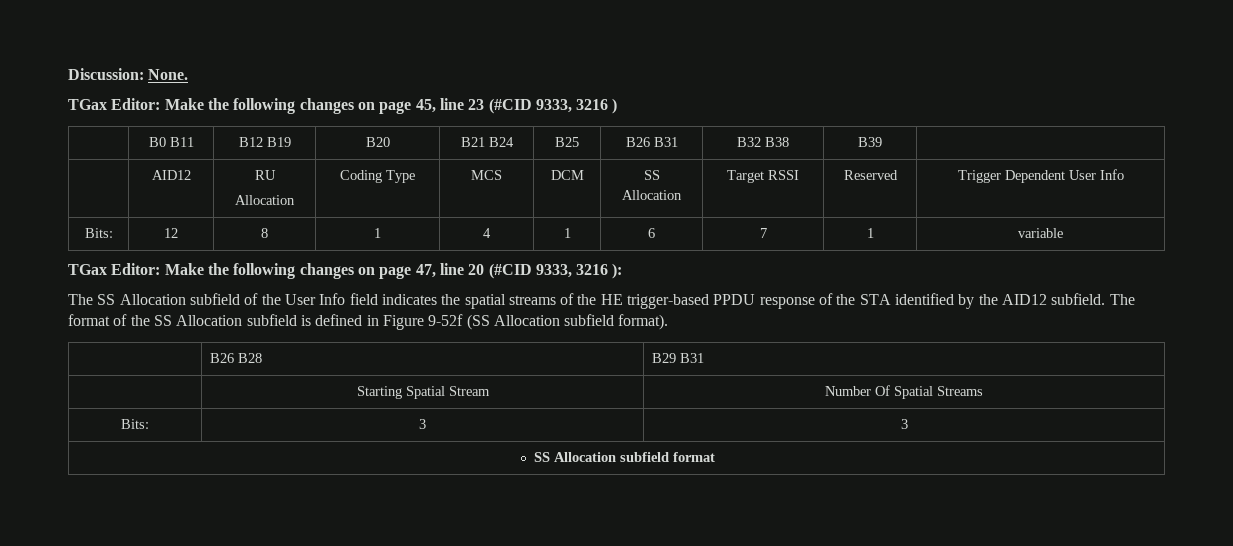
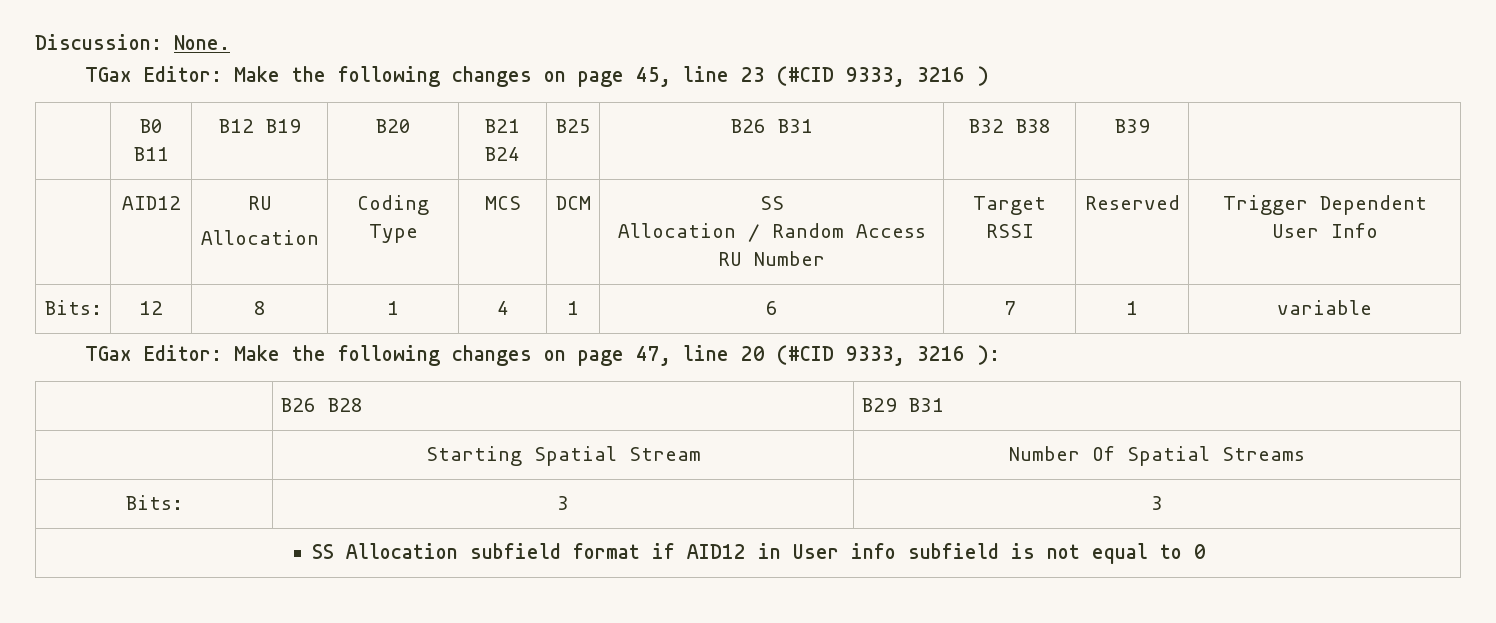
(682, 195) none -> [747,223,926,242] [718,251,825,266] / Random Access RU Number
[68,293,1135,309] [68,314,669,330] // The SS Allocation subfield of the User Info field indicates the spatial streams of the HE trigger-based PPDU response of the STA identified by the AID12 subfield. The format of the SS Allocation subfield is defined in Figure 9-52f (SS Allocation subfield format). -> (1000, 355) none
(715, 457) none -> [652,543,1207,564] if AID12 in User info subfield is not equal to 0

